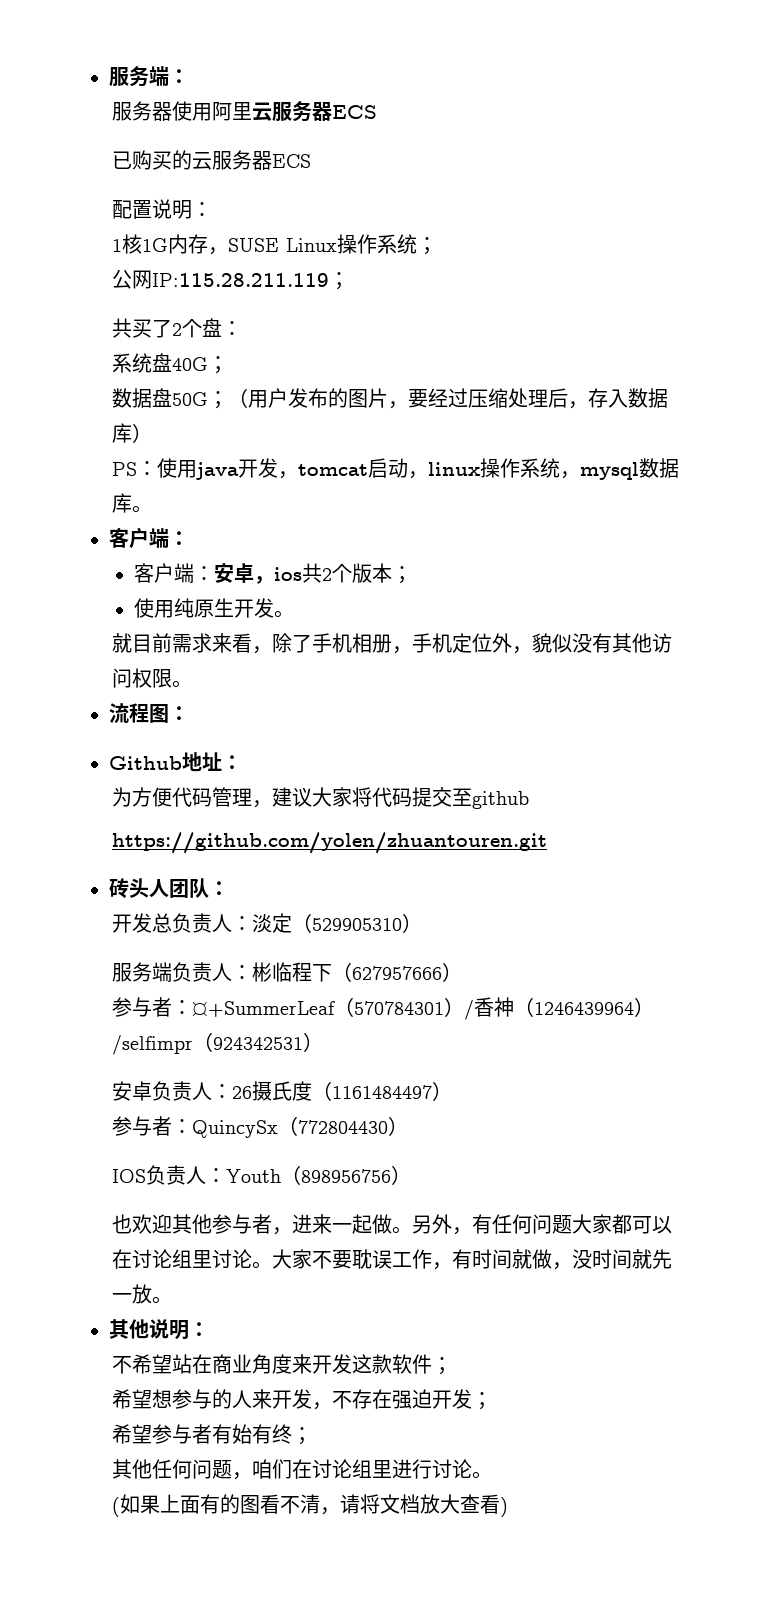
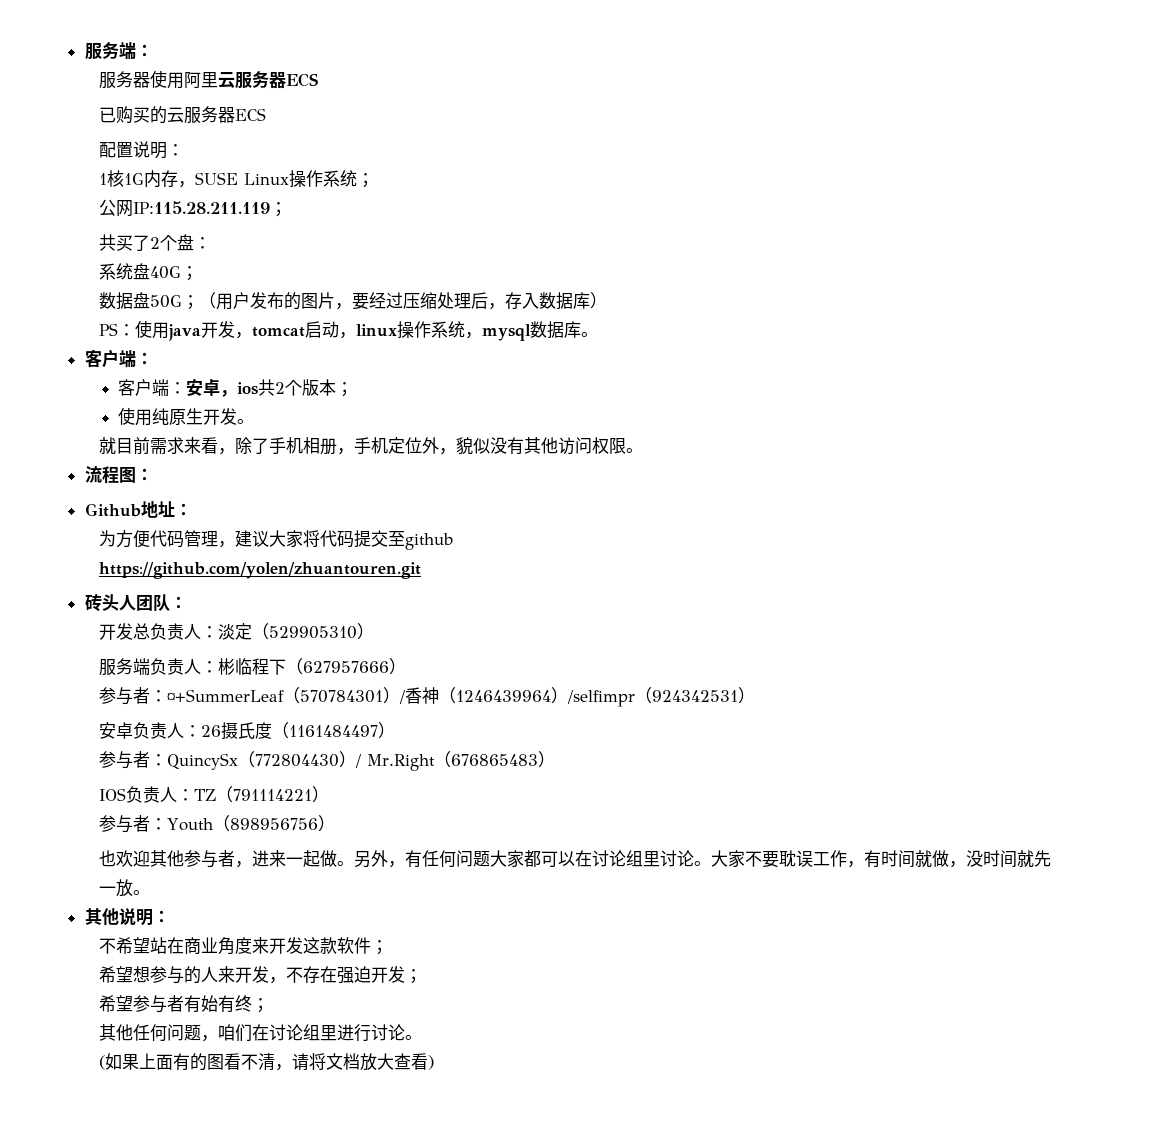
(409, 1126) none -> [355,751,556,771] / Mr.Right（676865483）
(227, 1175) none -> [194,786,330,803] [99,815,168,833] TZ（791114221） // 参与者：

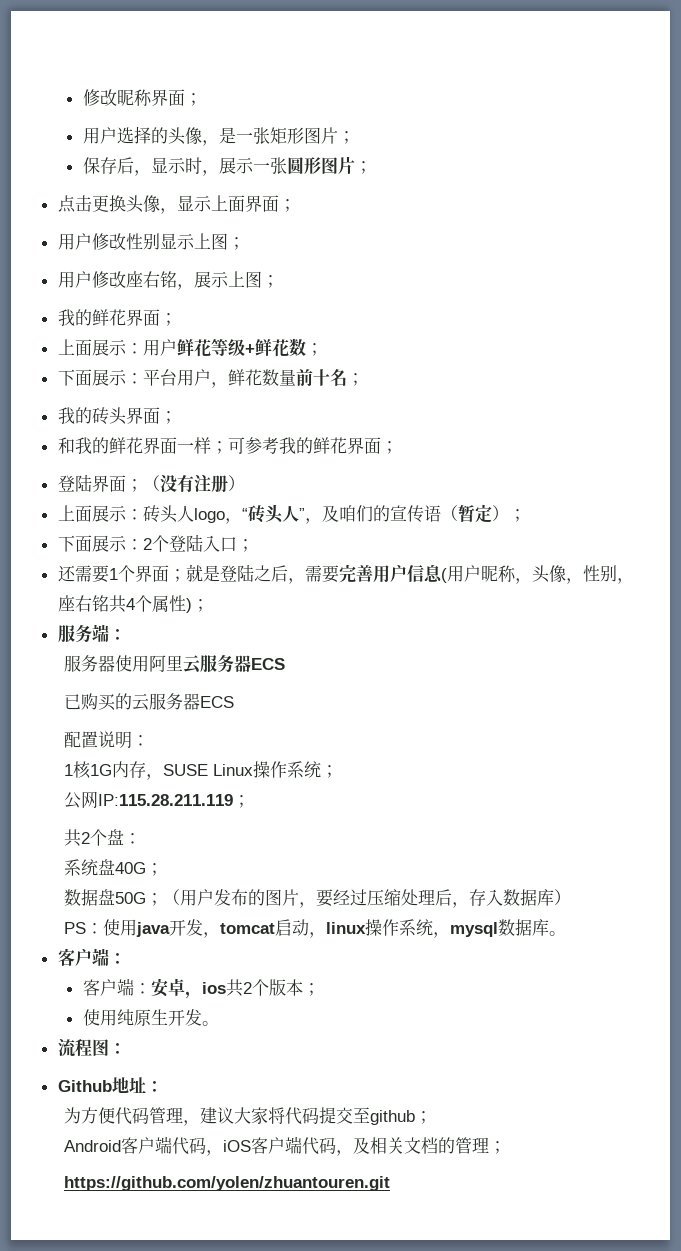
(84, 51) none -> [82,89,202,106] [82,126,355,146] [82,156,372,176] [57,195,296,214] [57,233,245,250] [57,271,279,290] [57,309,177,326] [57,338,323,357] [57,369,364,388] [57,407,177,425] [57,437,398,454] [57,474,245,493] [57,504,526,524] [57,534,254,552] [57,564,634,584] [57,595,209,613] 修改昵称界面； // 用户选择的头像，是一张矩形图片； // 保存后，显示时，展示一张圆形图片； // 点击更换头像，显示上面界面； // 用户修改性别显示上图； // 用户修改座右铭，展示上图； // 我的鲜花界面； // 上面展示：用户鲜花等级+鲜花数； // 下面展示：平台用户，鲜花数量前十名； // 我的砖头界面； // 和我的鲜花界面一样；可参考我的鲜花界面； // 登陆界面；（没有注册） // 上面展示：砖头人logo，“砖头人”，及咱们的宣传语（暂定）； // 下面展示：2个登陆入口； // 还需要1个界面；就是登陆之后，需要完善用户信息(用户昵称，头像，性别，座右铭共4个属性)； //
[116,235,151,251] 买了 -> (82, 838) none
[99,437,644,455] // 就目前需求来看，除了手机相册，手机定位外，貌似没有其他访问权限。 -> (219, 1023) none
[99,562,422,579] [84,594,187,612] [99,623,375,640] [99,658,407,676] [99,687,756,707] [99,722,396,739] [99,751,556,771] [99,786,330,803] [99,815,336,833] [99,850,1052,868] [99,879,151,897] [84,908,170,926] [99,937,389,955] [99,966,423,984] [99,995,270,1013] [99,1024,423,1042] [99,1053,435,1071] // https://github.com/yolen/zhuantouren.git // 砖头人团队： // 开发总负责人：淡定（529905310） // 服务端负责人：彬临程下（627957666） // 参与者：¤+SummerLeaf（570784301）/香神（1246439964）/selfimpr（924342531） // 安卓负责人：26摄氏度（1161484497） // 参与者：QuincySx（772804430）/ Mr.Right（676865483） // IOS负责人：TZ（791114221） // 参与者：Youth（898956756） // 也欢迎其他参与者，进来一起做。另外，有任何问题大家都可以在讨论组里讨论。大家不要耽误工作，有时间就做，没时间就先一放。 // 其他说明： // 不希望站在商业角度来开发这款软件； // 希望想参与的人来开发，不存在强迫开发； // 希望参与者有始有终； // 其他任何问题，咱们在讨论组里进行讨论。 // (如果上面有的图看不清，请将文档放大查看) -> [415,1111,433,1124] [64,1136,507,1156] [64,1176,391,1191] ； // Android客户端代码，iOS客户端代码，及相关文档的管理； // https://github.com/yolen/zhuantouren.git

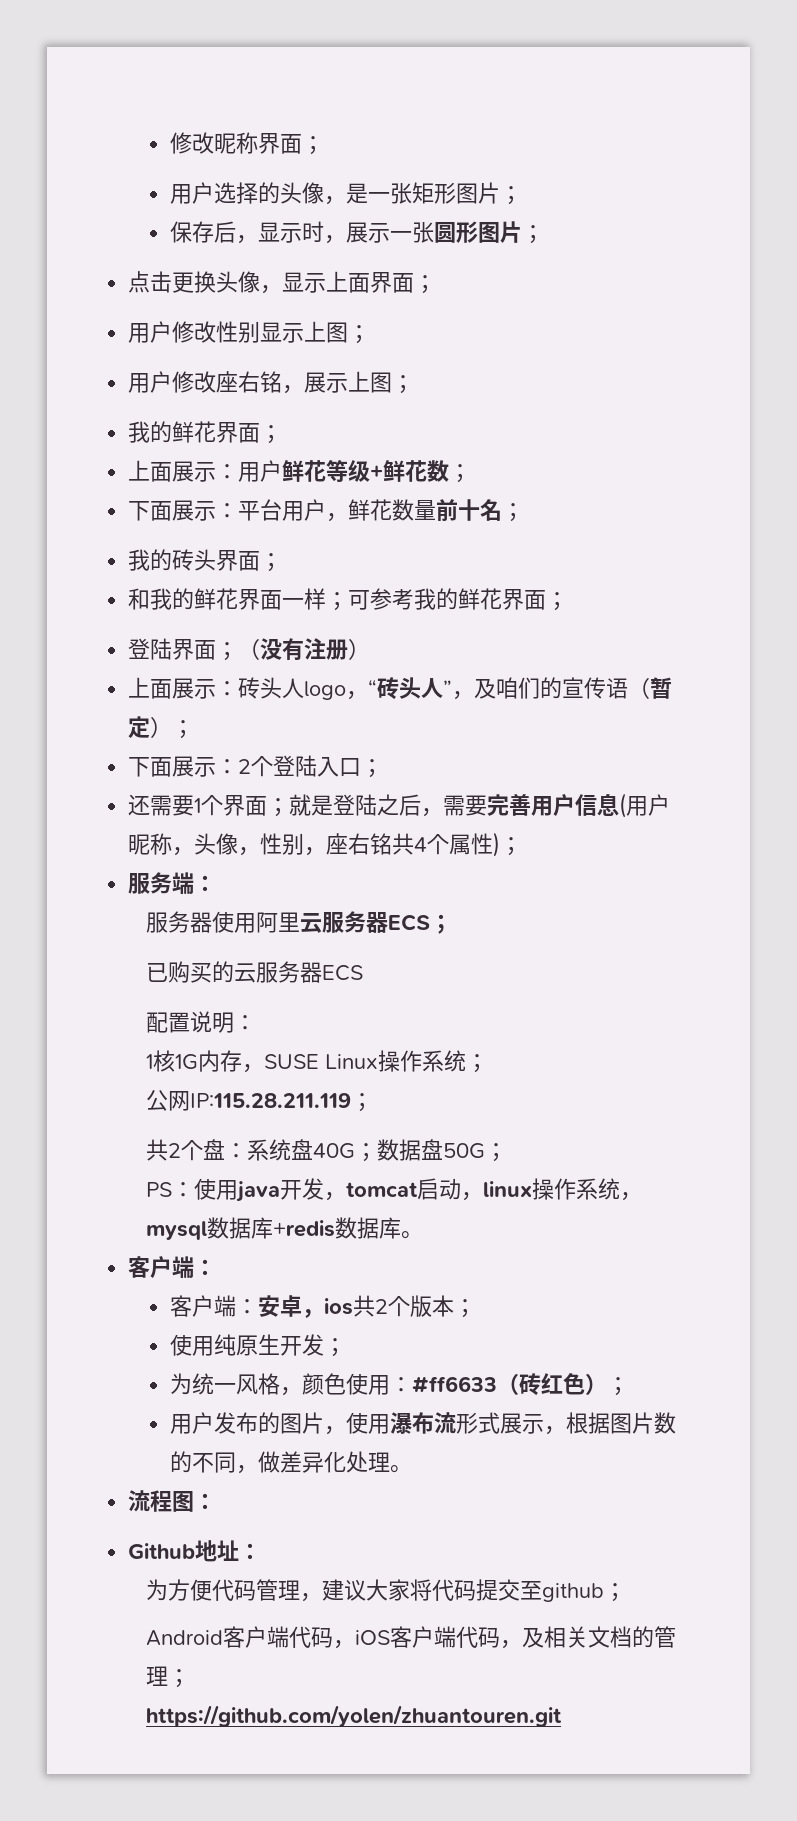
(286, 664) none -> [429,914,452,934] ；
(142, 838) // -> (247, 1150) none
(164, 869) // -> (377, 1152) none
[163,889,572,908] （用户发布的图片，要经过压缩处理后，存入数据库） -> (507, 1152) none
(550, 927) none -> [272,1217,401,1239] +redis数据库
(202, 1017) none -> [324,1338,347,1357] [170,1373,630,1396] [170,1412,677,1435] [170,1451,391,1474] ； // 为统一风格，颜色使用：#ff6633（砖红色）； // 用户发布的图片，使用瀑布流形式展示，根据图片数的不同，做差异化处理

